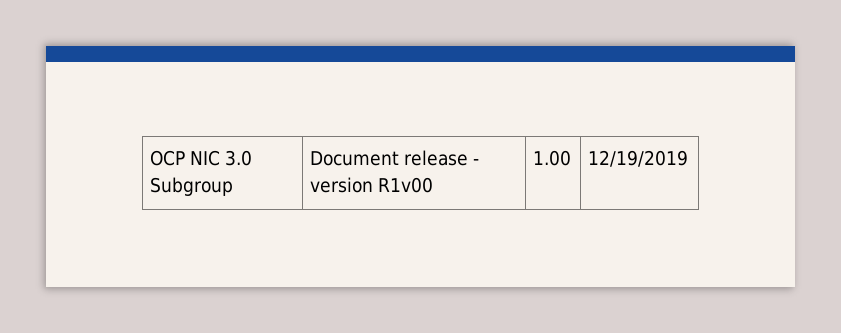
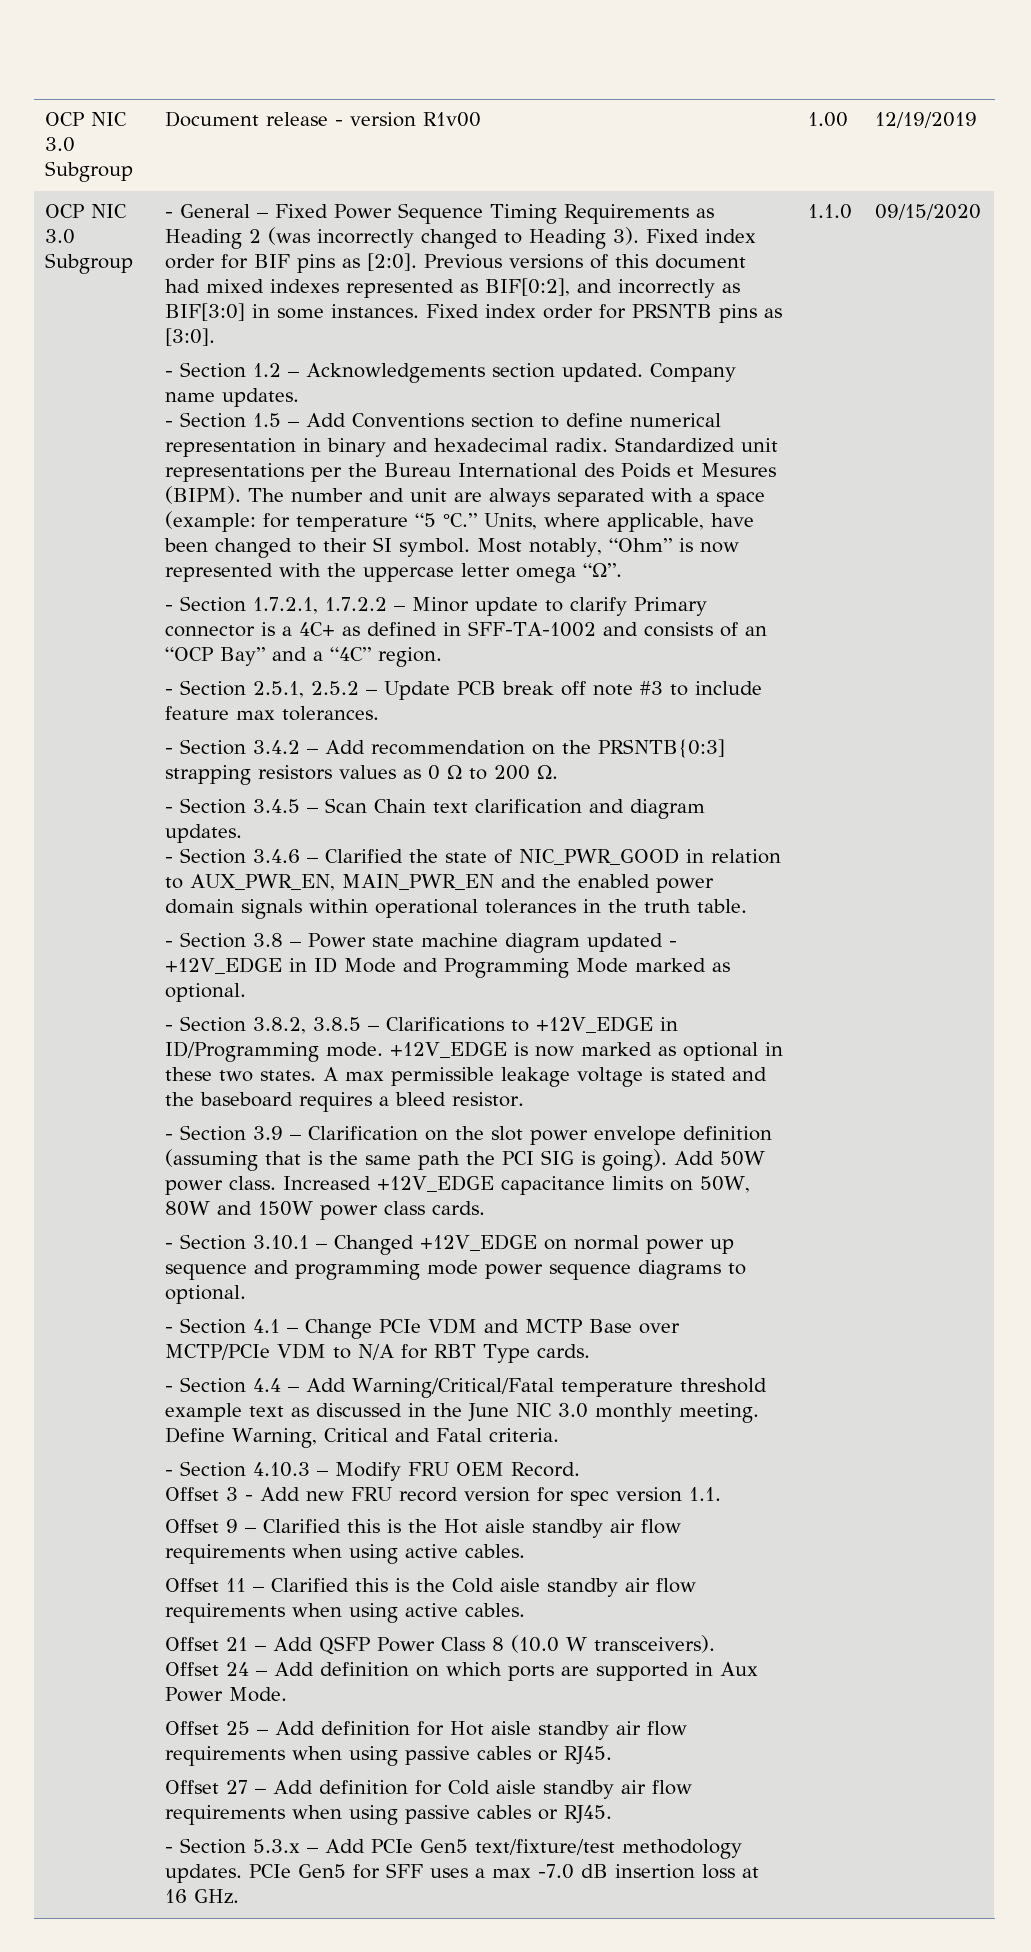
(689, 158) none -> [45,204,128,218] [45,229,76,244] [45,253,134,274] [165,203,714,224] [165,227,757,249] [165,253,747,273] [165,278,741,298] [165,303,783,323] [165,328,216,346] [165,362,737,383] [165,388,300,407] [165,412,722,428] [165,437,779,457] [165,463,776,482] [165,486,766,507] [165,511,755,532] [164,537,739,558] [165,563,623,583] [165,596,708,616] [165,621,767,637] [165,647,443,667] [165,680,763,700] [165,706,380,721] [165,739,726,758] [165,765,559,785] [165,798,706,819] [165,824,243,843] [165,848,782,865] [165,874,715,893] [165,899,748,919] [165,932,677,953] [165,957,731,978] [165,983,247,1002] [165,1016,679,1034] [165,1041,784,1062] [165,1067,768,1087] [165,1092,525,1112] [165,1125,773,1145] [165,1149,766,1171] [165,1175,751,1195] [165,1201,486,1220] [165,1234,735,1255] [165,1260,747,1280] [165,1285,247,1304] [165,1318,681,1339] [165,1343,590,1363] [165,1377,767,1398] [165,1403,760,1423] [165,1427,559,1448] [165,1461,581,1481] [165,1487,722,1506] [165,1519,682,1538] [165,1544,526,1564] [165,1578,697,1597] [165,1603,526,1623] [165,1635,715,1655] [165,1662,759,1681] [165,1687,287,1702] [165,1721,688,1740] [165,1746,613,1766] [165,1780,693,1799] [165,1805,613,1825] [165,1838,743,1859] [165,1863,760,1883] [165,1889,240,1904] [808,204,853,219] [875,204,982,220] // OCP NIC 3.0 Subgroup | - General – Fixed Power Sequence Timing Requirements as Heading 2 (was incorrectly changed to Heading 3). Fixed index order for BIF pins as [2:0]. Previous versions of this document had mixed indexes represented as BIF[0:2], and incorrectly as BIF[3:0] in some instances. Fixed index order for PRSNTB pins as [3:0]. // - Section 1.2 – Acknowledgements section updated. Company name updates. // - Section 1.5 – Add Conventions section to define numerical representation in binary and hexadecimal radix. Standardized unit representations per the Bureau International des Poids et Mesures (BIPM). The number and unit are always separated with a space (example: for temperature “5 °C.” Units, where applicable, have been changed to their SI symbol. Most notably, “Ohm” is now represented with the uppercase letter omega “Ω”. // - Section 1.7.2.1, 1.7.2.2 – Minor update to clarify Primary connector is a 4C+ as defined in SFF-TA-1002 and consists of an “OCP Bay” and a “4C” region. // - Section 2.5.1, 2.5.2 – Update PCB break off note #3 to include feature max tolerances. // - Section 3.4.2 – Add recommendation on the PRSNTB{0:3] strapping resistors values as 0 Ω to 200 Ω. // - Section 3.4.5 – Scan Chain text clarification and diagram updates. // - Section 3.4.6 – Clarified the state of NIC_PWR_GOOD in relation to AUX_PWR_EN, MAIN_PWR_EN and the enabled power domain signals within operational tolerances in the truth table. // - Section 3.8 – Power state machine diagram updated - +12V_EDGE in ID Mode and Programming Mode marked as optional. // - Section 3.8.2, 3.8.5 – Clarifications to +12V_EDGE in ID/Programming mode. +12V_EDGE is now marked as optional in these two states. A max permissible leakage voltage is stated and the baseboard requires a bleed resistor. // - Section 3.9 – Clarification on the slot power envelope definition (assuming that is the same path the PCI SIG is going). Add 50W power class. Increased +12V_EDGE capacitance limits on 50W, 80W and 150W power class cards. // - Section 3.10.1 – Changed +12V_EDGE on normal power up sequence and programming mode power sequence diagrams to optional. // - Section 4.1 – Change PCIe VDM and MCTP Base over MCTP/PCIe VDM to N/A for RBT Type cards. // - Section 4.4 – Add Warning/Critical/Fatal temperature threshold example text as discussed in the June NIC 3.0 monthly meeting. Define Warning, Critical and Fatal criteria. // - Section 4.10.3 – Modify FRU OEM Record. // Offset 3 - Add new FRU record version for spec version 1.1. // Offset 9 – Clarified this is the Hot aisle standby air flow requirements when using active cables. // Offset 11 – Clarified this is the Cold aisle standby air flow requirements when using active cables. // Offset 21 – Add QSFP Power Class 8 (10.0 W transceivers). // Offset 24 – Add definition on which ports are supported in Aux Power Mode. // Offset 25 – Add definition for Hot aisle standby air flow requirements when using passive cables or RJ45. // Offset 27 – Add definition for Cold aisle standby air flow requirements when using passive cables or RJ45. // - Section 5.3.x – Add PCIe Gen5 text/fixture/test methodology updates. PCIe Gen5 for SFF uses a max -7.0 dB insertion loss at 16 GHz. | 1.1.0 | 09/15/2020

